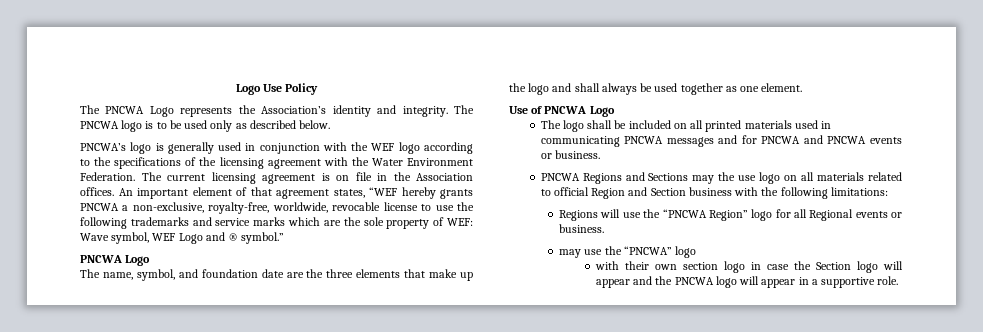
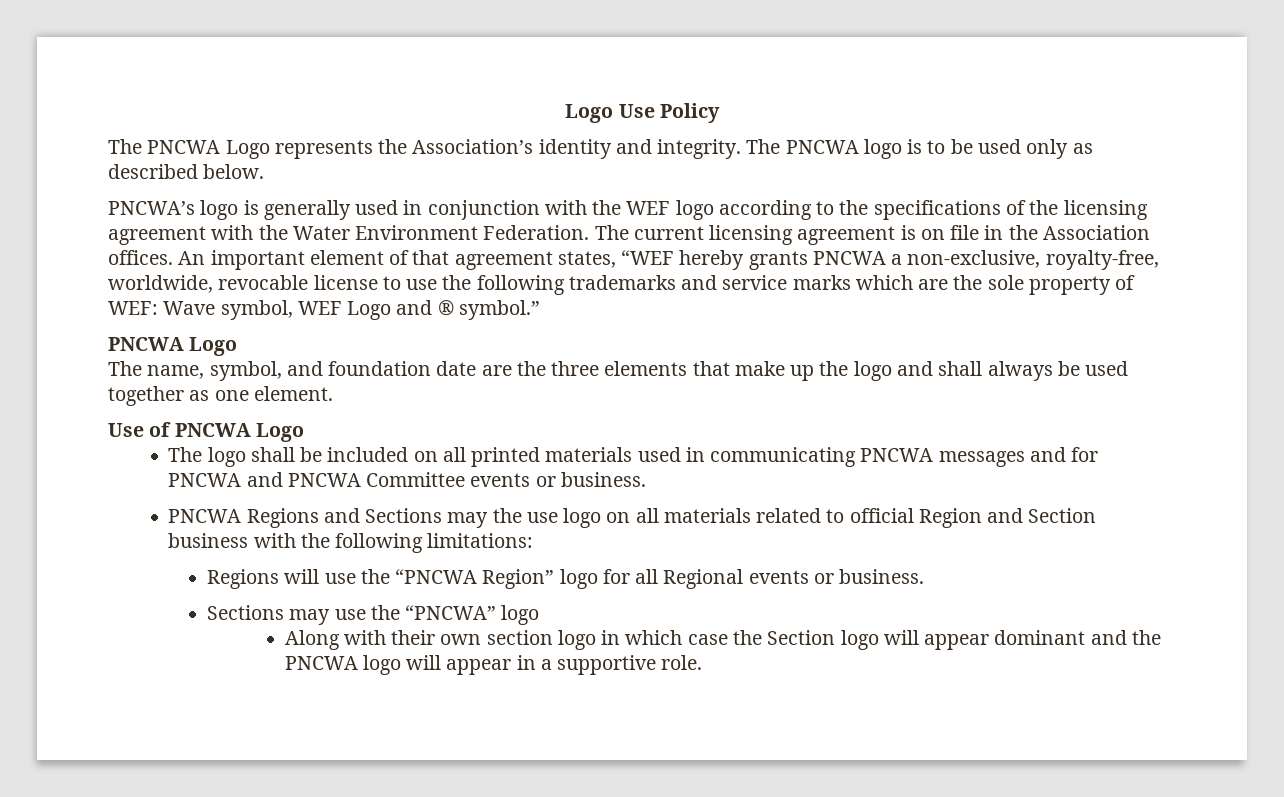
(867, 140) none -> [366,472,466,487] Committee
(605, 228) none -> [207,605,285,620] Sections
(697, 252) none -> [284,630,340,650] Along
(761, 266) none -> [625,630,683,645] which
(630, 283) none -> [994,630,1086,645] dominant

